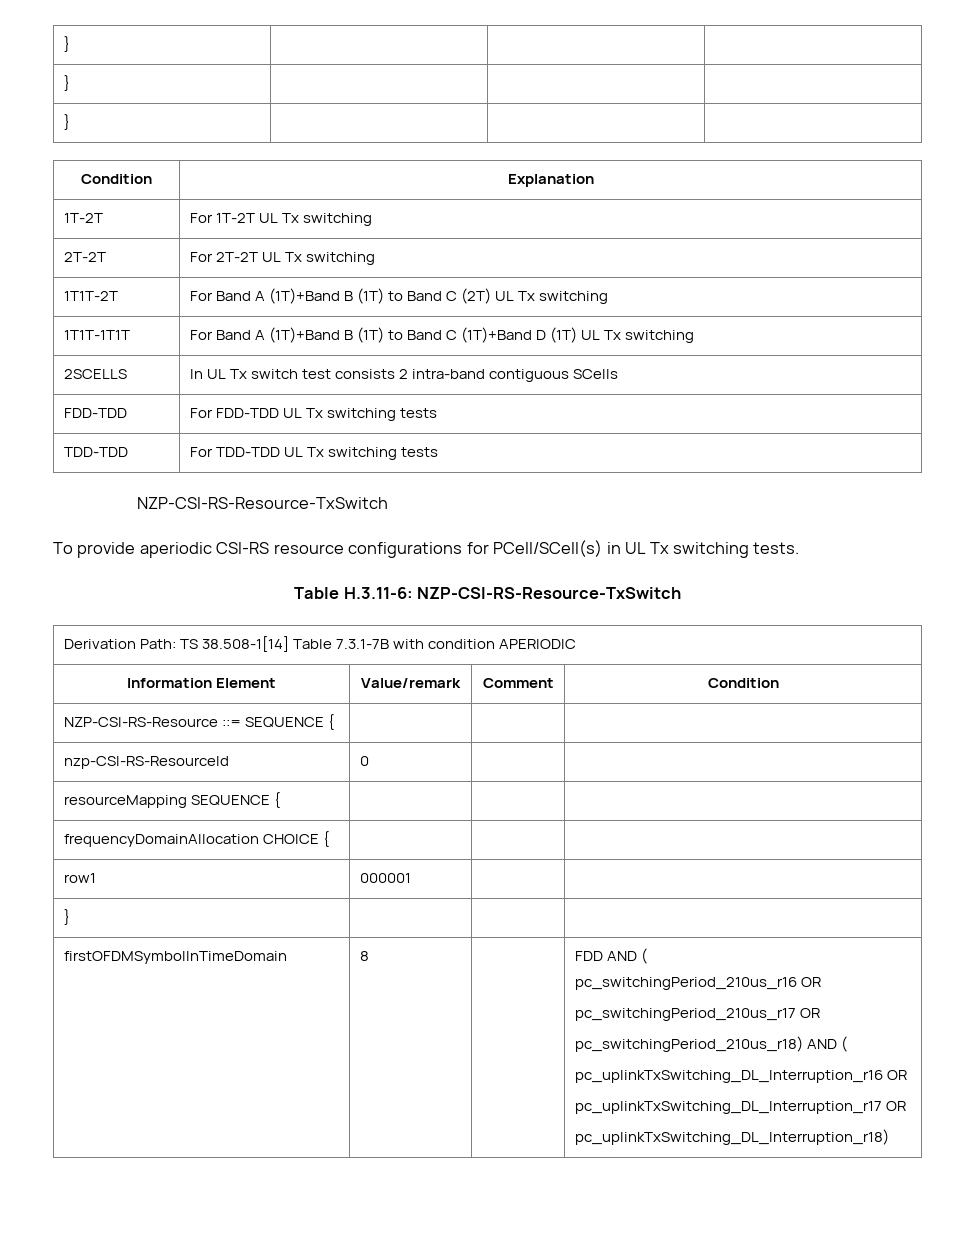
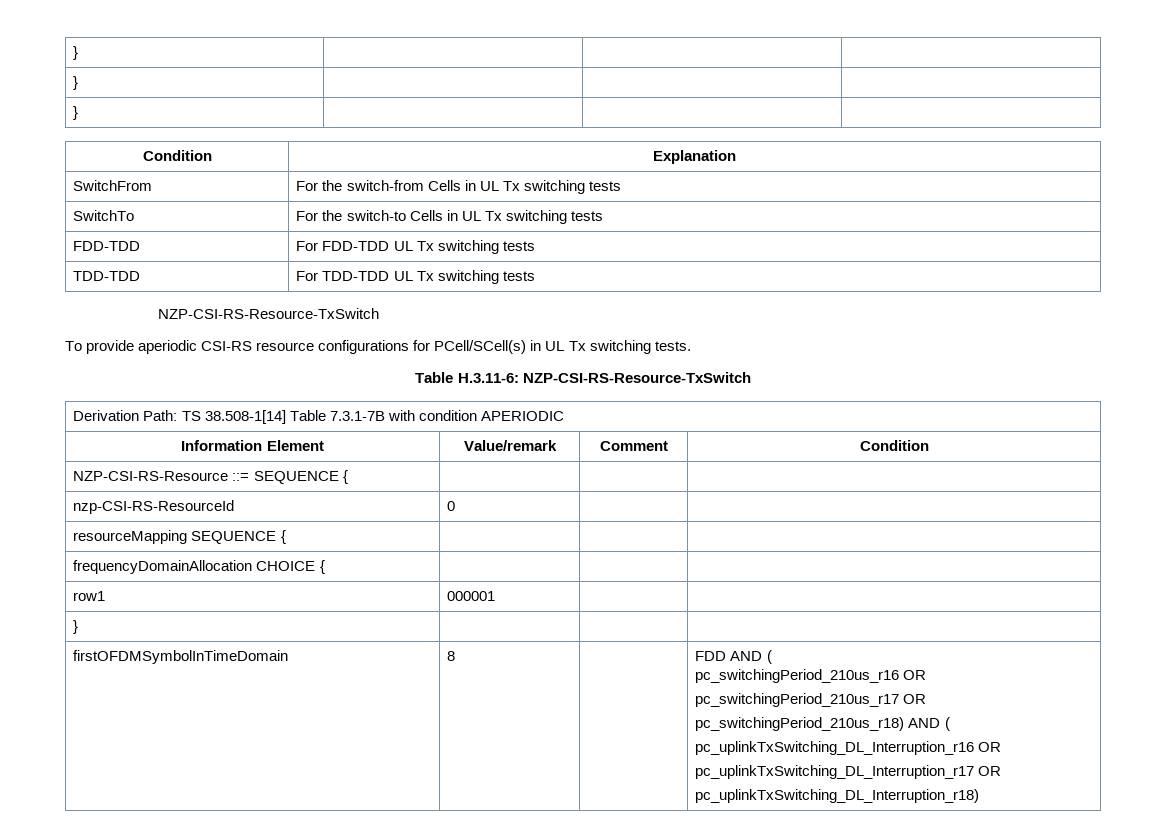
[63,213,103,223] [189,213,372,226] [63,252,106,262] [189,252,375,265] [63,291,118,301] [189,288,609,304] [63,330,130,340] [189,327,695,343] [63,369,127,379] [189,369,618,382] 1T-2T | For 1T-2T UL Tx switching // 2T-2T | For 2T-2T UL Tx switching // 1T1T-2T | For Band A (1T)+Band B (1T) to Band C (2T) UL Tx switching // 1T1T-1T1T | For Band A (1T)+Band B (1T) to Band C (1T)+Band D (1T) UL Tx switching // 2SCELLS | In UL Tx switch test consists 2 intra-band contiguous SCells -> [73,180,153,191] [296,180,621,194] [73,210,135,221] [296,210,603,224] SwitchFrom | For the switch-from Cells in UL Tx switching tests // SwitchTo | For the switch-to Cells in UL Tx switching tests

